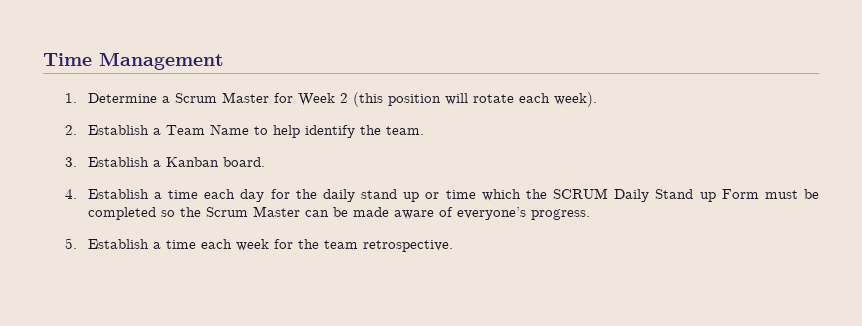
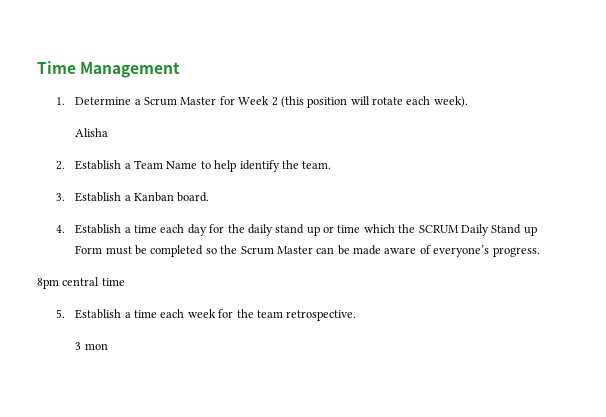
(597, 99) none -> [75,128,109,137] // Alisha
(590, 214) none -> [37,277,125,289] // 8pm central time
(453, 246) none -> [75,342,108,350] // 3 mon

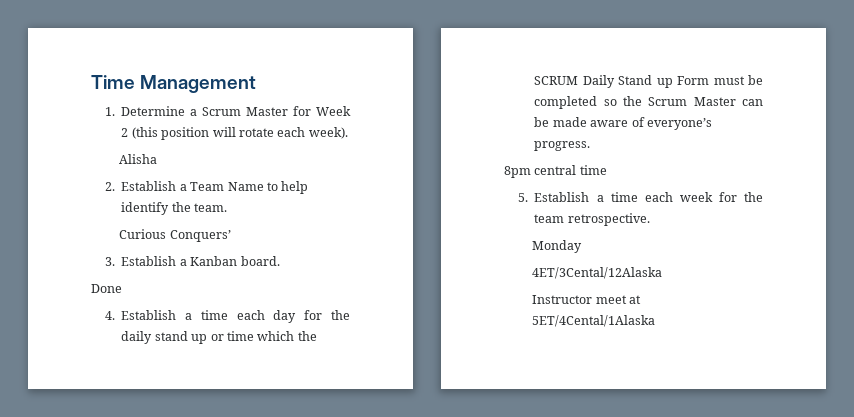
(332, 165) none -> [119,229,231,242] // Curious Conquers’
(210, 197) none -> [91,284,122,293] // Done
[75,342,108,350] 3 mon -> [532,240,583,253] [532,267,663,279] [532,295,642,304] [532,315,656,327] Monday // 4ET/3Cental/12Alaska // Instructor meet at 5ET/4Cental/1Alaska

